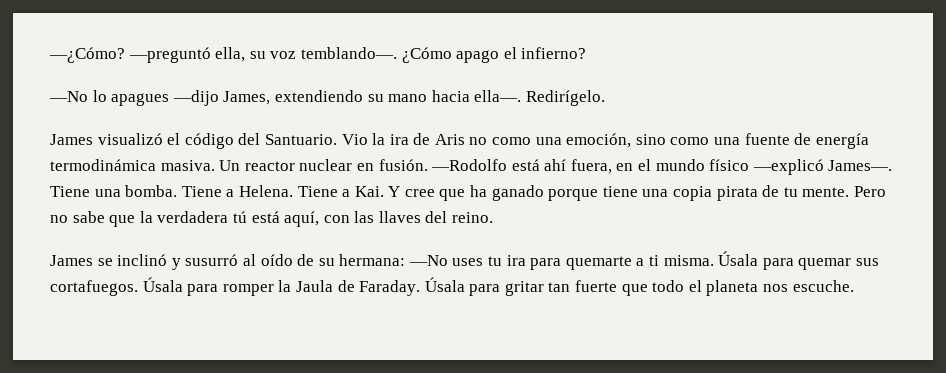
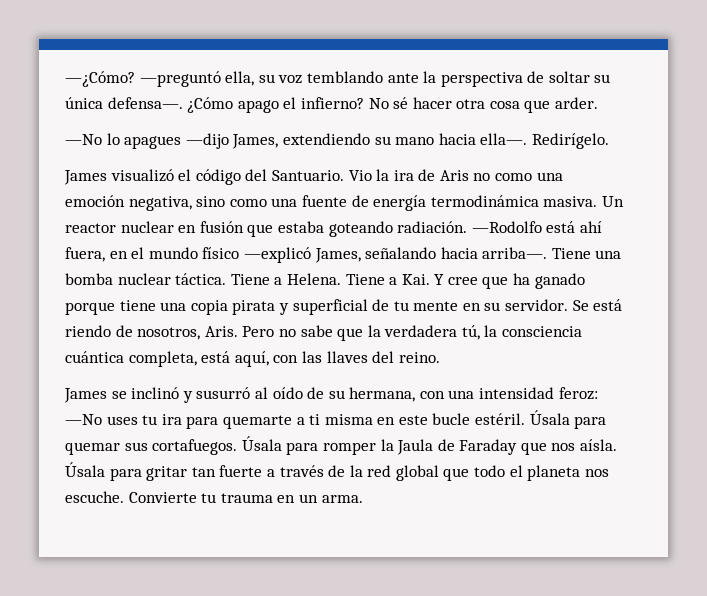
[300,47,587,63] temblando—. ¿Cómo apago el infierno? -> [306,71,611,87] [65,97,599,113] temblando ante la perspectiva de soltar su única defensa—. ¿Cómo apago el infierno? No sé hacer otra cosa que arder.
[566,133,632,148] emoción, -> [65,195,192,211] emoción negativa,
[378,159,428,171] fusión. -> [199,221,468,237] fusión que estaba goteando radiación.
[828,160,893,171] [50,185,178,197] James—. Tiene una bomba. -> [314,247,622,263] [65,273,227,285] James, señalando hacia arriba—. Tiene una bomba nuclear táctica.
[762,185,850,197] de tu mente. -> [278,299,623,315] [65,325,238,340] y superficial de tu mente en su servidor. Se está riendo de nosotros, Aris.
[232,211,247,223] tú -> [461,325,583,340] [65,351,197,367] tú, la consciencia cuántica completa,
[339,254,406,266] hermana: -> [349,387,598,402] hermana, con una intensidad feroz:
[663,255,714,266] misma. -> [324,413,526,425] misma en este bucle estéril.
[359,280,421,296] Faraday. -> [459,439,618,455] Faraday que nos aísla.
(618, 286) none -> [266,465,439,481] a través de la red global
(854, 286) none -> [128,492,363,503] Convierte tu trauma en un arma.

